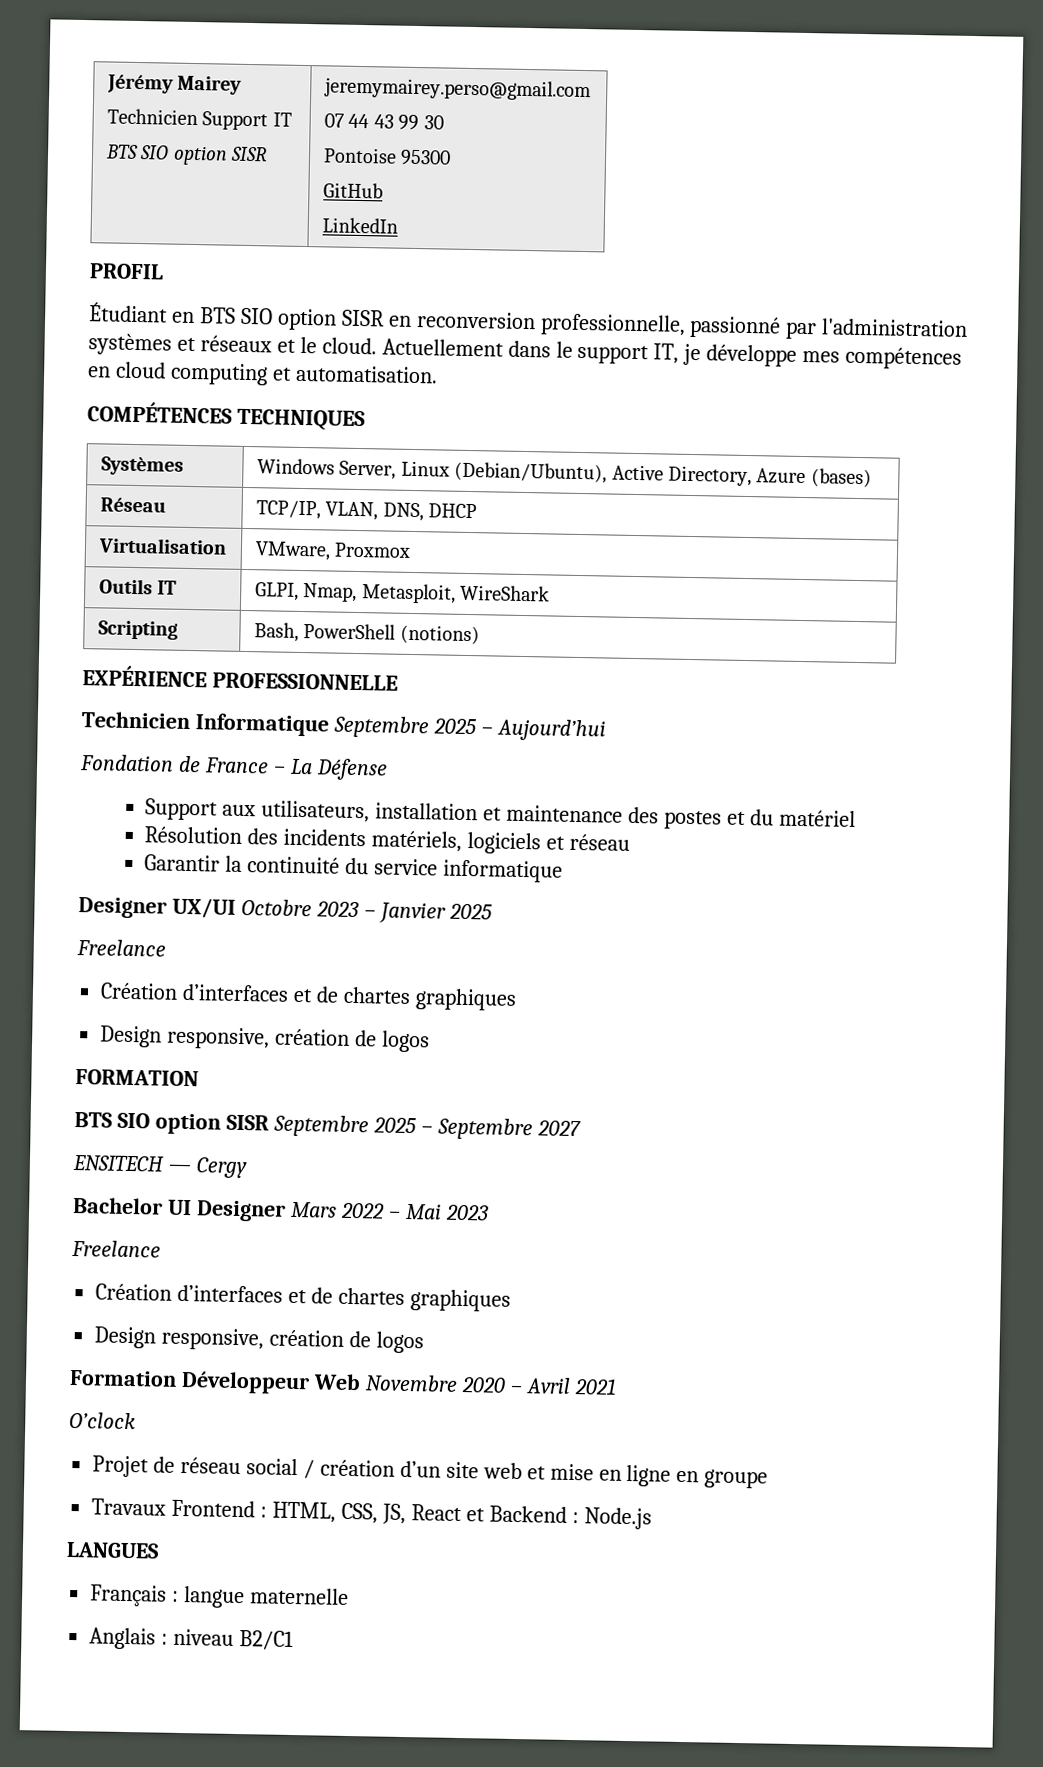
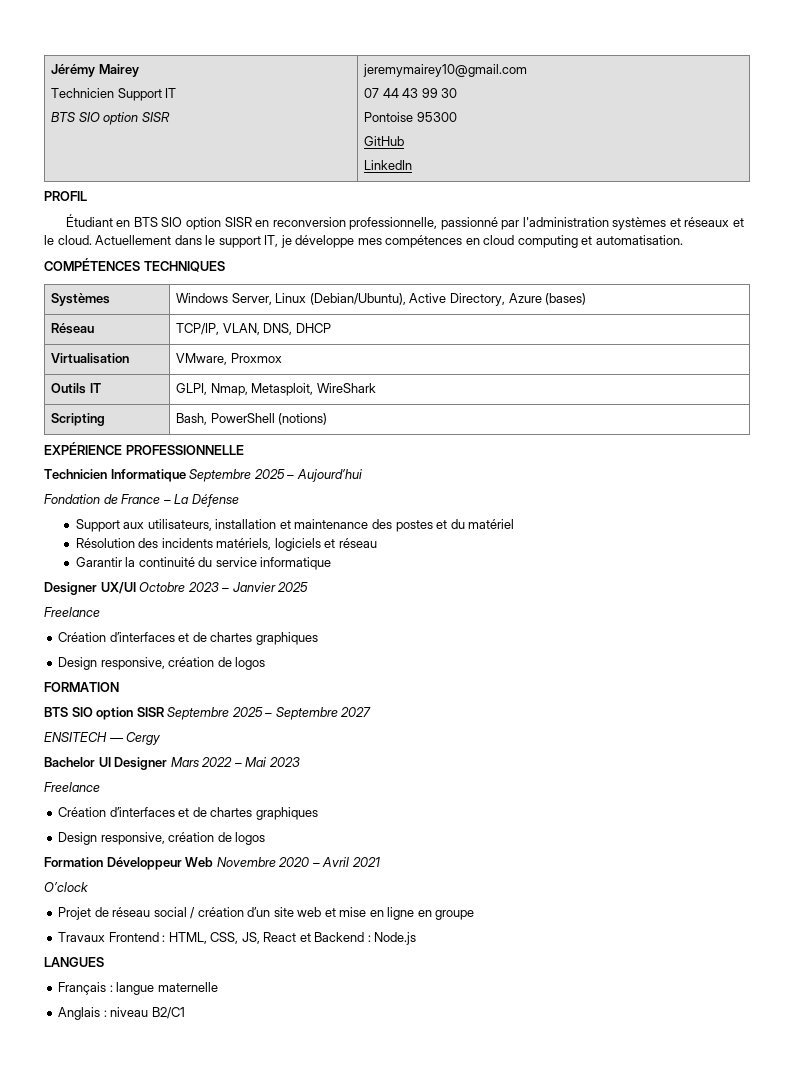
[323,77,591,102] jeremymairey.perso@gmail.com -> [363,64,528,77] jeremymairey10@gmail.com

